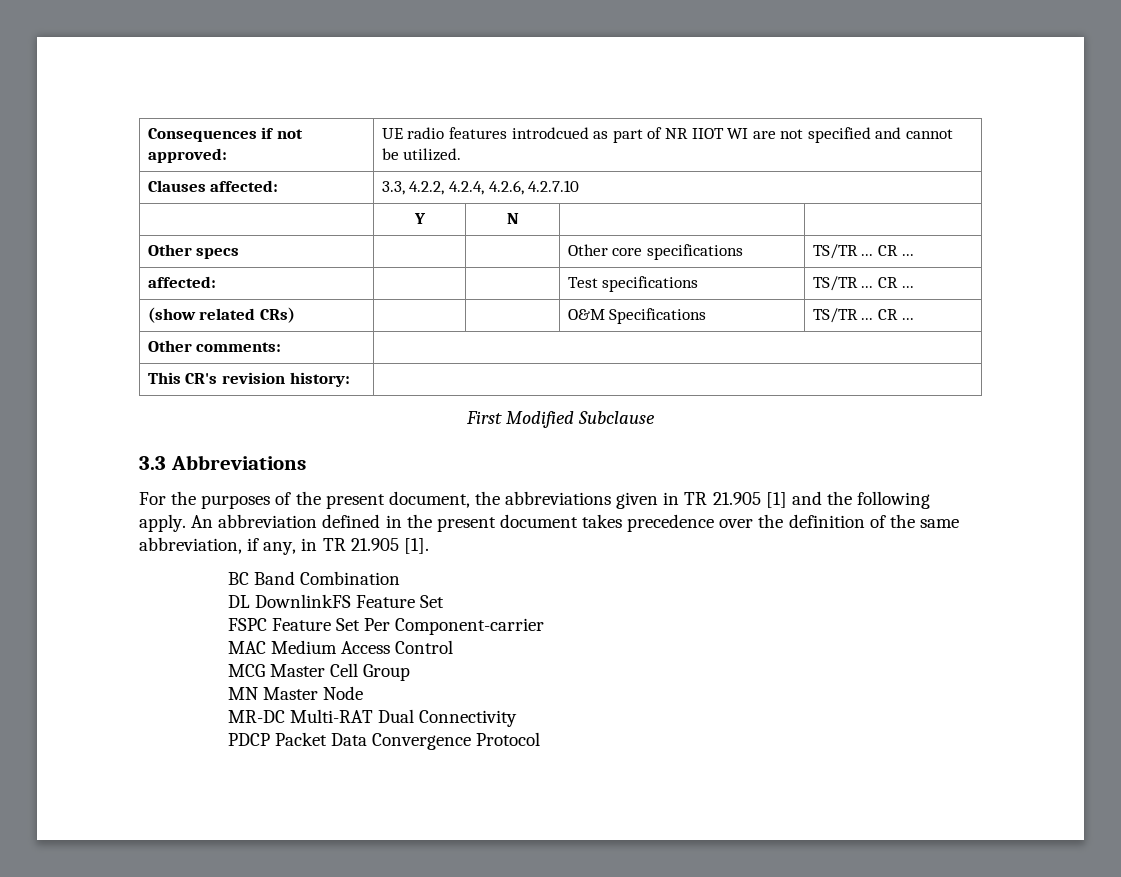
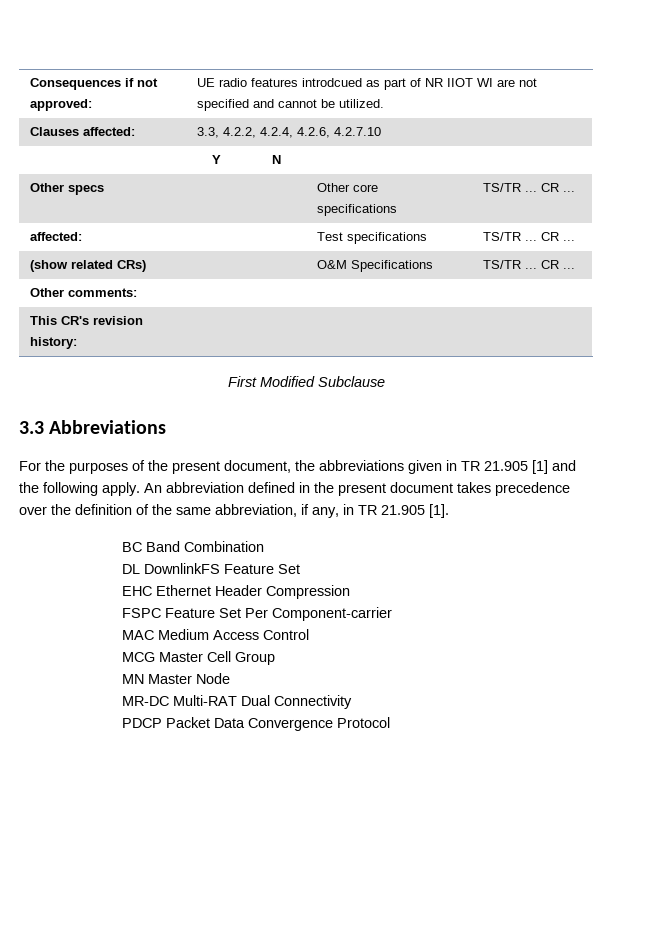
(445, 601) none -> [121,585,350,599] // EHC Ethernet Header Compression

